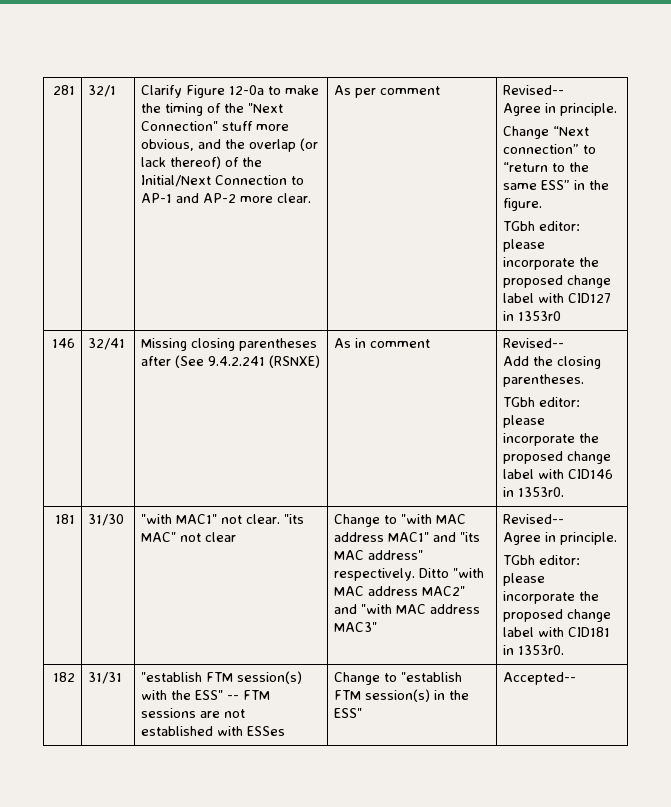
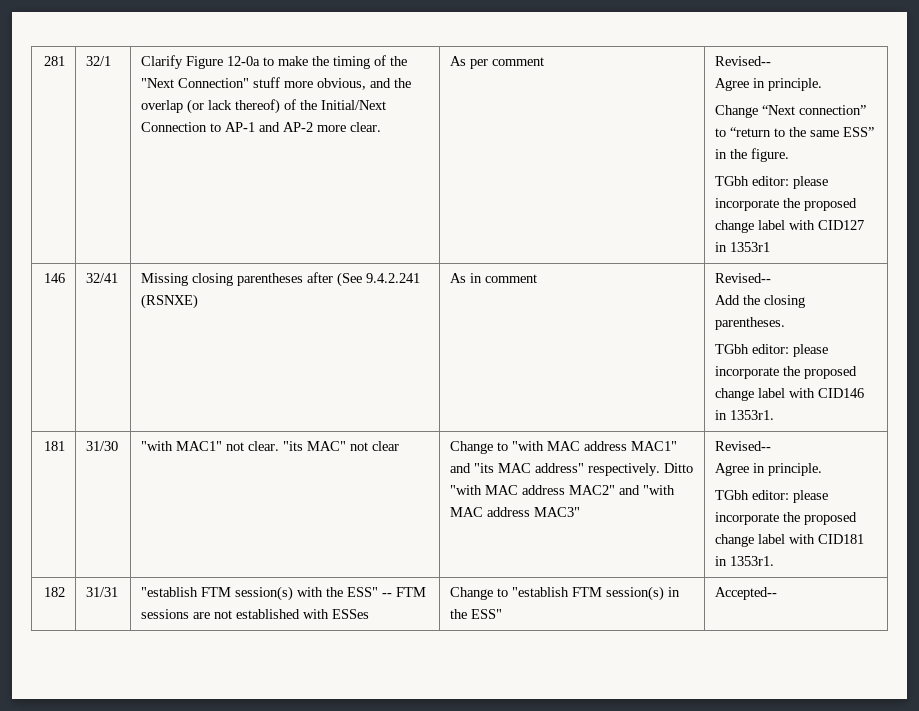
[518,311,562,321] 1353r0 -> [730,242,771,252] 1353r1
[518,487,565,497] 1353r0. -> [730,410,775,420] 1353r1.
[518,645,565,655] 1353r0. -> [730,556,775,566] 1353r1.

